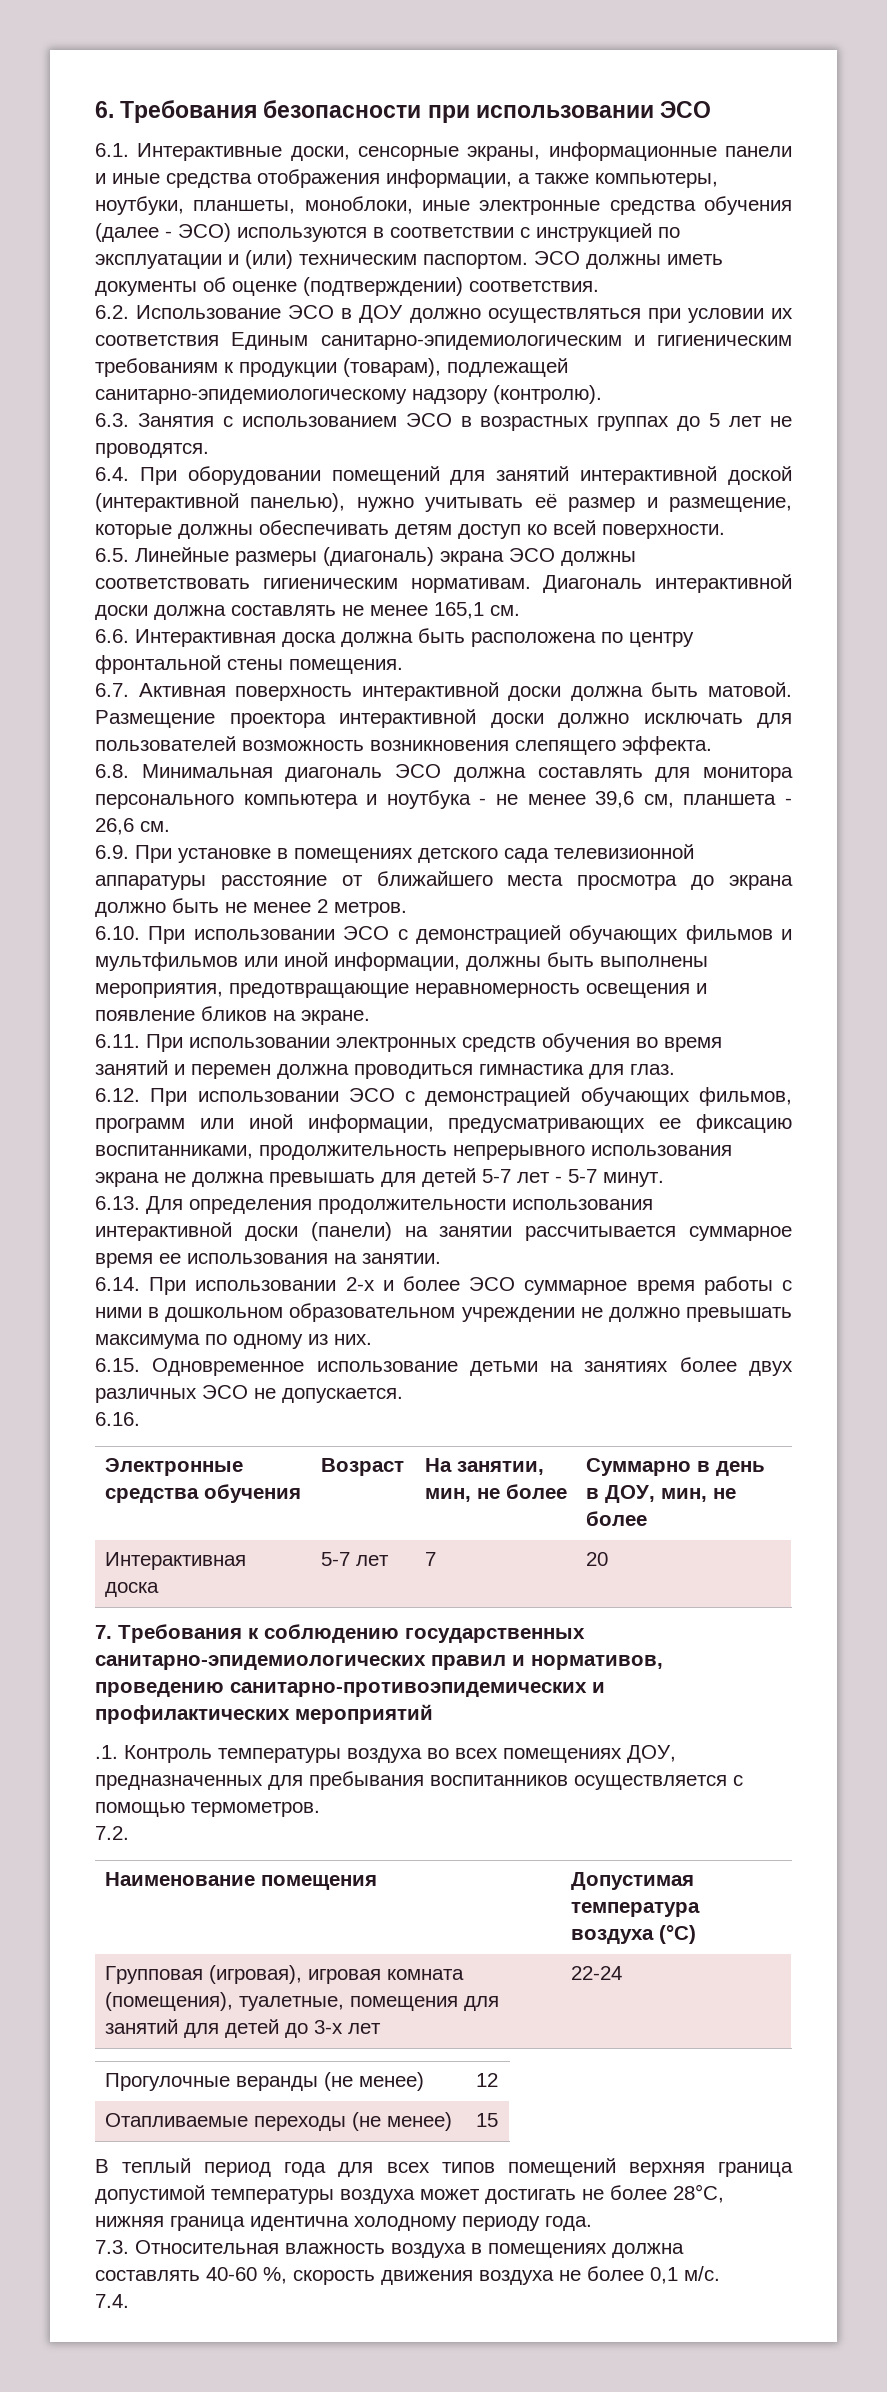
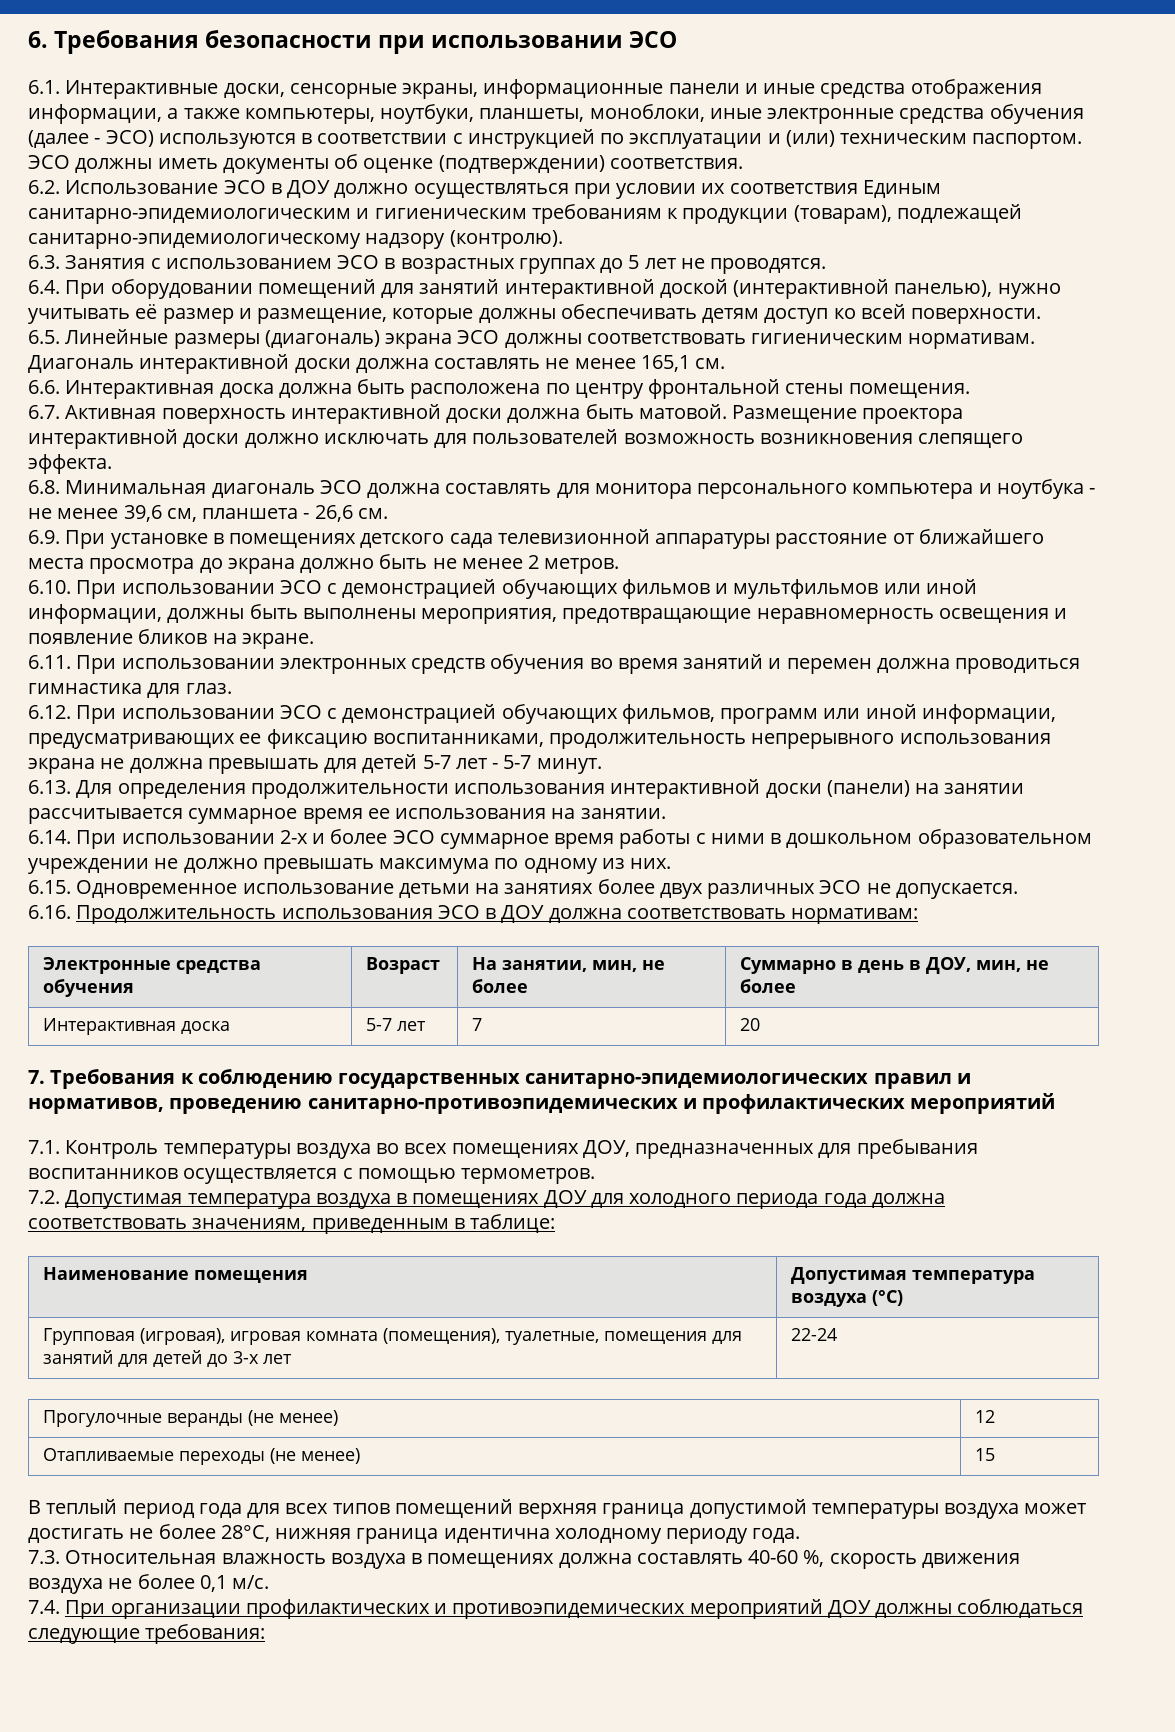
(140, 1419) none -> [76,905,919,924] Продолжительность использования ЭСО в ДОУ должна соответствовать нормативам:
[95,1745,118,1759] .1. -> [28,1140,60,1154] 7.1.
(129, 1833) none -> [65,1190,945,1209] [28,1214,556,1234] Допустимая температура воздуха в помещениях ДОУ для холодного периода года должна соответствовать значениям, приведенным в таблице:
(129, 2301) none -> [65,1599,1084,1619] [28,1624,266,1644] При организации профилактических и противоэпидемических мероприятий ДОУ должны соблюдаться следующие требования:

